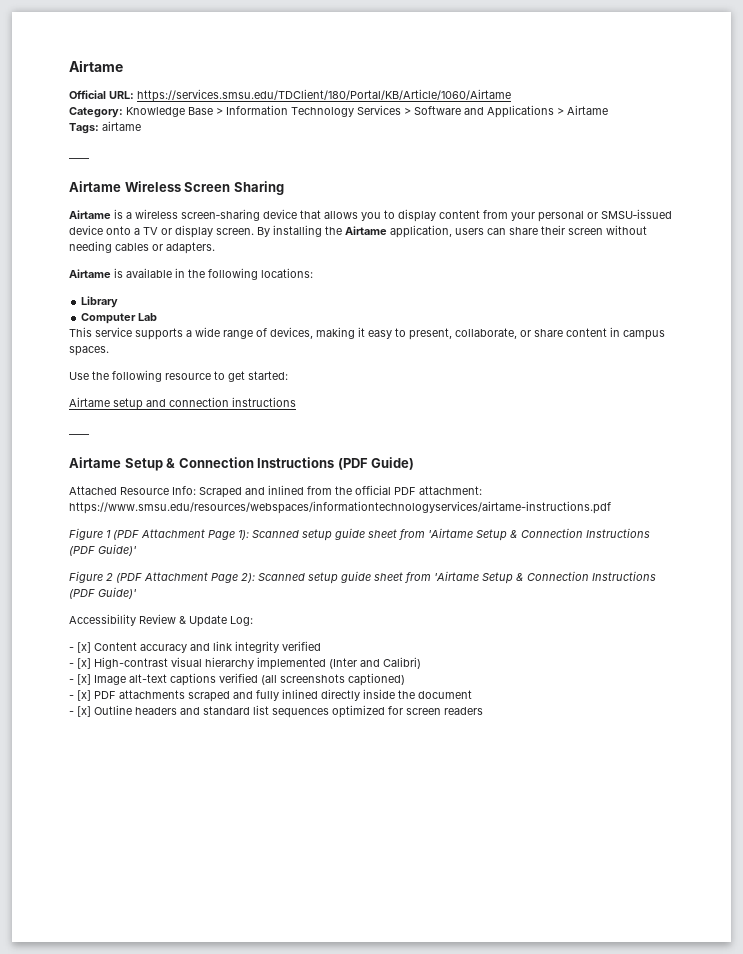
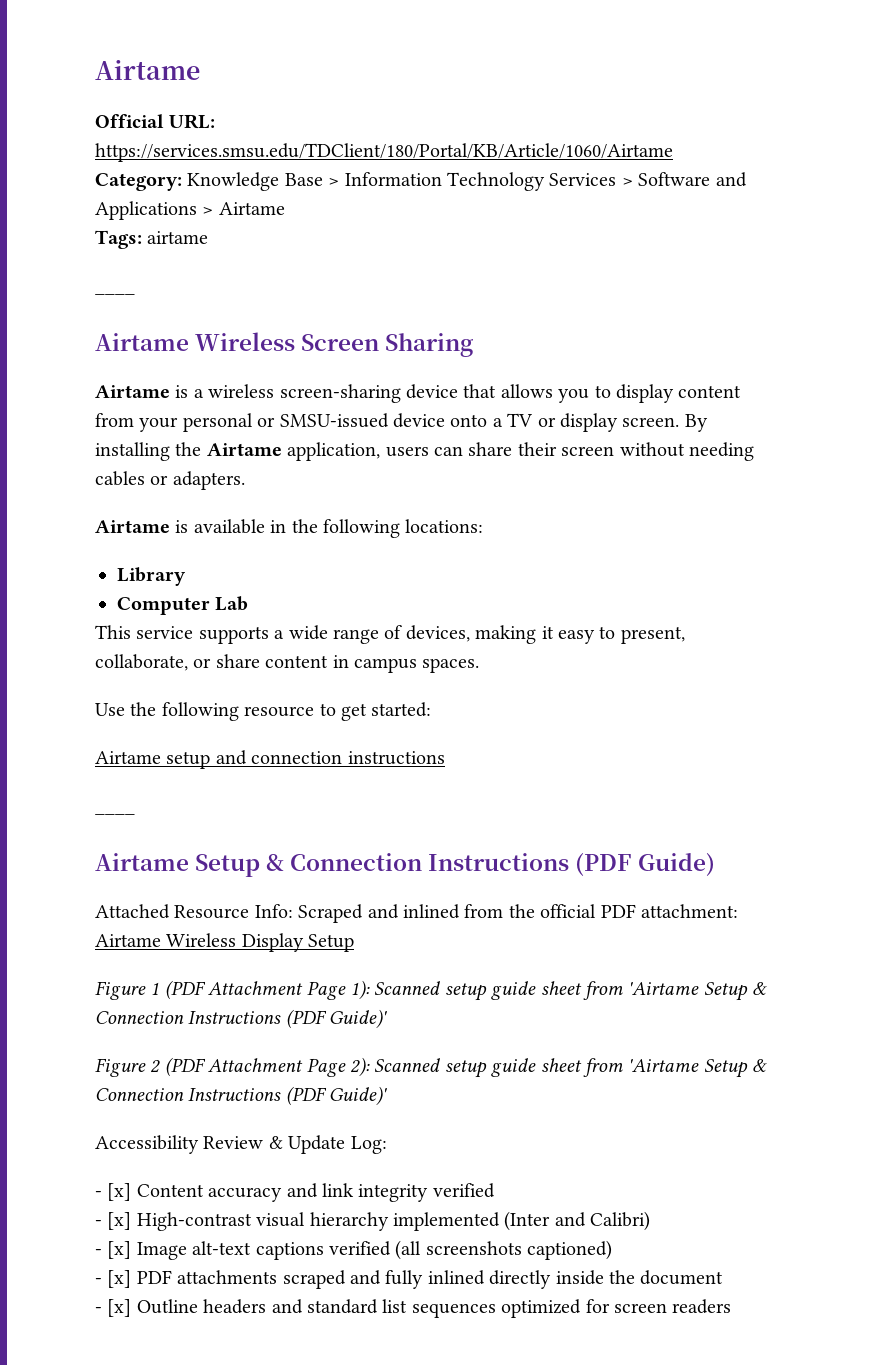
[69,501,611,514] https://www.smsu.edu/resources/webspaces/informationtechnologyservices/airtame-instructions.pdf -> [95,933,355,952] Airtame Wireless Display Setup

